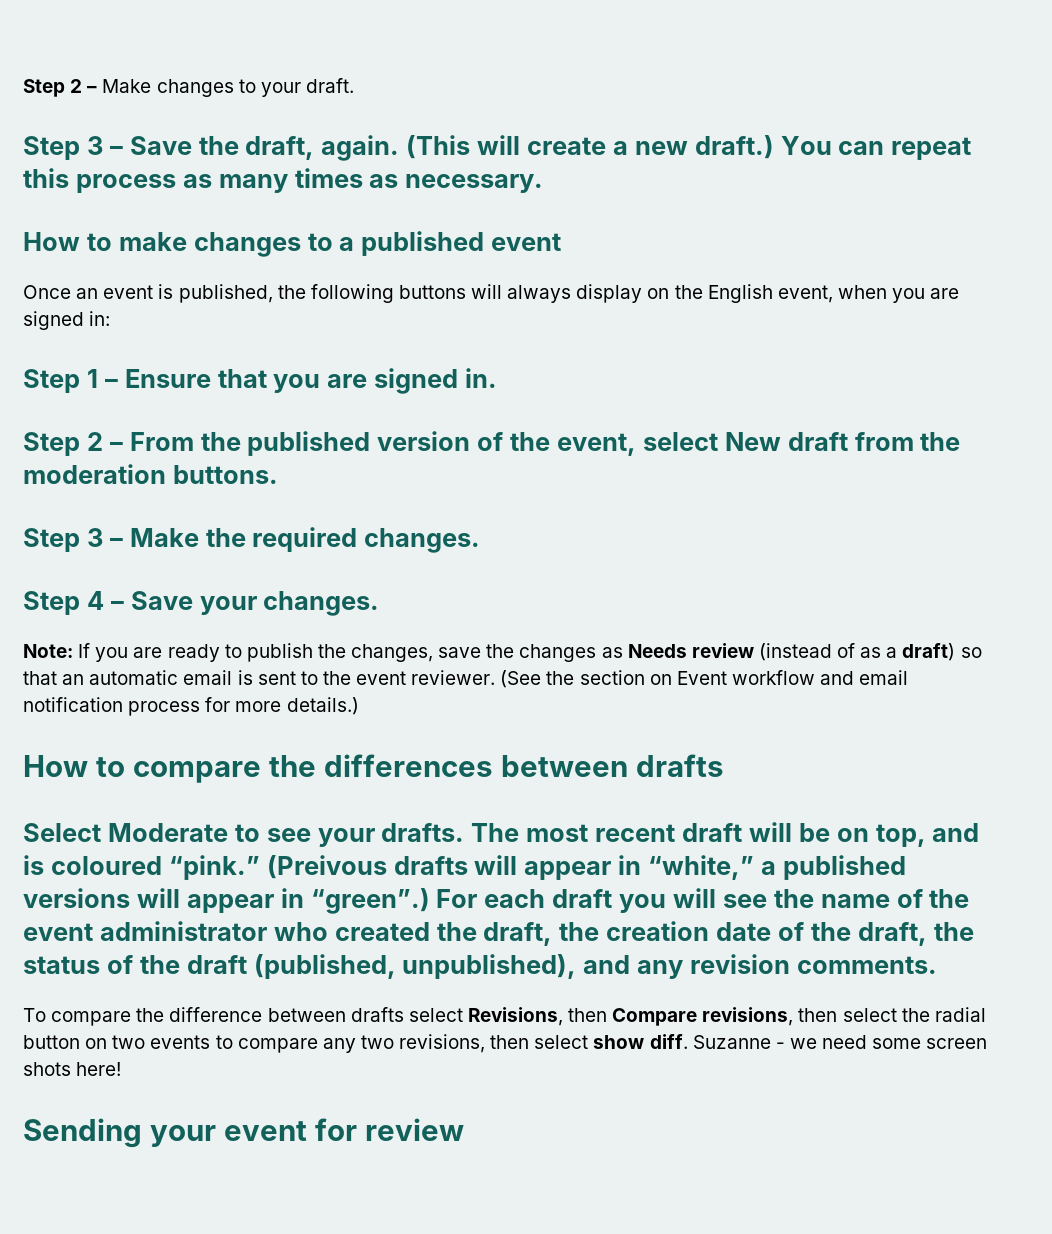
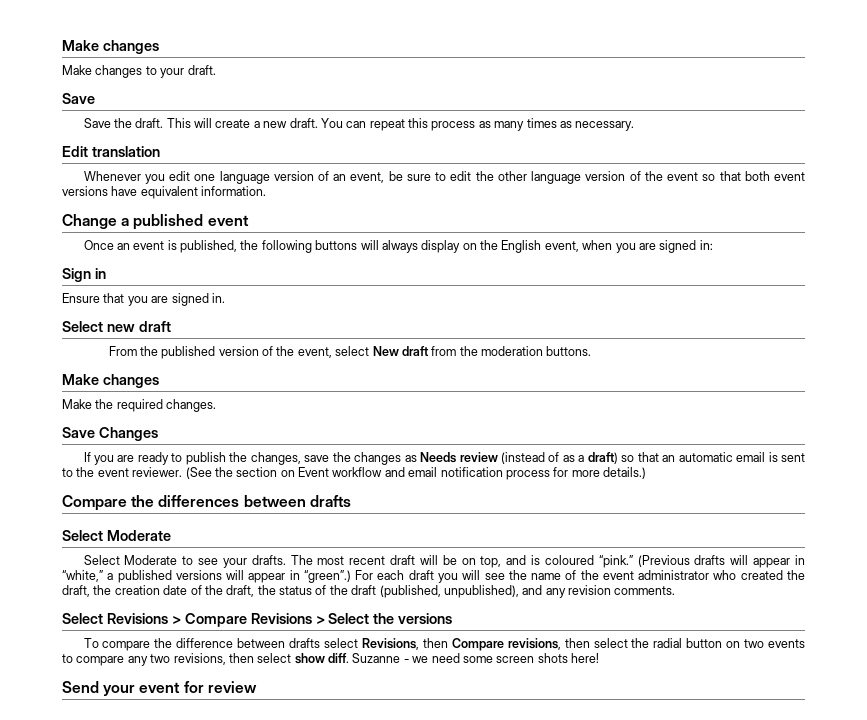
[23,79,98,97] Step 2 – -> [62,40,159,54] Make changes //
[23,135,471,161] Step 3 – Save the draft, again. (This -> [62,93,95,104] [83,118,191,128] Save // Save the draft. This
[694,135,774,159] draft.) -> [289,118,318,128] draft.
[23,232,333,257] How to make changes to -> [62,146,160,157] [83,171,805,184] [62,186,267,199] [62,214,117,229] Edit translation // Whenever you edit one language version of an event, be sure to edit the other language version of the event so that both event versions have equivalent information. // Change
[23,369,118,393] Step 1 – -> [62,268,106,282] Sign in //
[23,432,123,456] Step 2 – -> [62,321,171,332] Select new draft //
[23,528,123,552] Step 3 – -> [62,374,159,388] Make changes //
[23,591,380,616] [23,644,73,658] Step 4 – Save your changes. // Note: -> [62,427,158,441] Save Changes //
[23,755,261,783] How to compare -> [62,495,127,511] Compare
(228, 832) none -> [83,555,178,565] // Select Moderate
[266,855,387,879] (Preivous -> [637,555,690,567] (Previous
(937, 965) none -> [62,613,453,627] // Select Revisions > Compare Revisions > Select the versions
[23,1118,142,1148] Sending -> [62,681,99,693] Send

